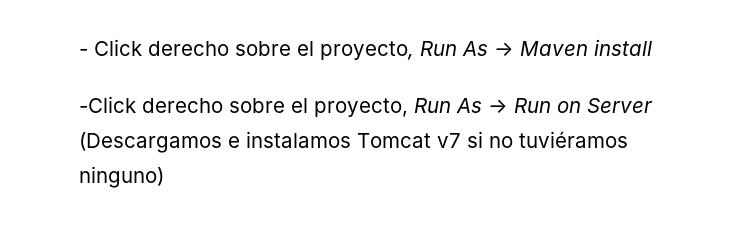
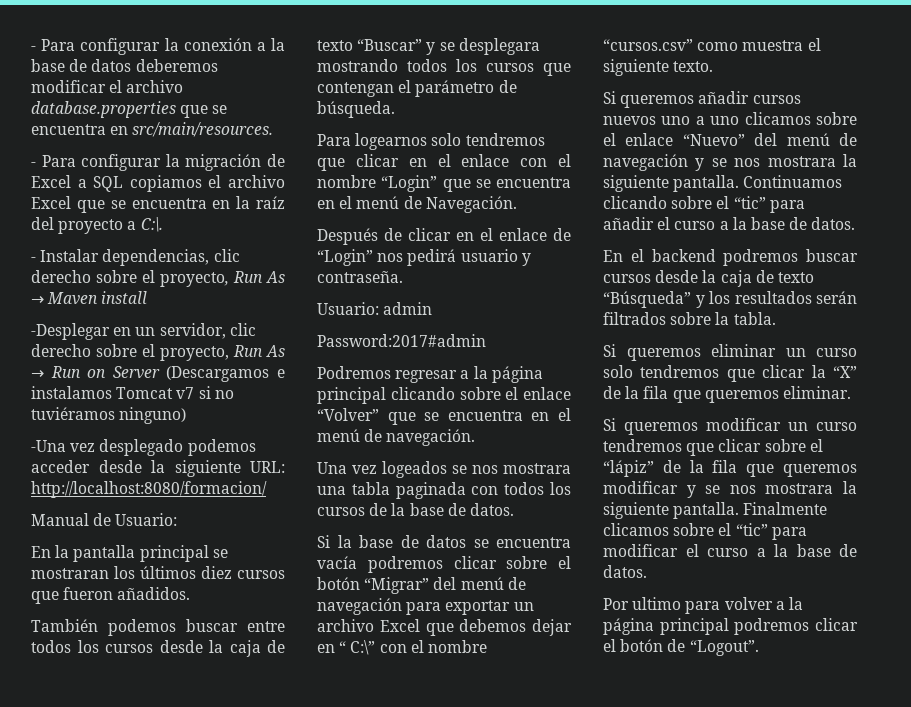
[79,39,142,56] - Click -> [31,38,285,55] [31,59,218,72] [31,80,184,93] [31,101,228,118] [31,122,274,137] [31,154,285,171] [31,175,285,192] [31,196,285,213] [31,217,163,234] [31,249,240,266] - Para configurar la conexión a la base de datos deberemos modificar el archivo database.properties que se encuentra en src/main/resources. // - Para configurar la migración de Excel a SQL copiamos el archivo Excel que se encuentra en la raíz del proyecto a C:\. // - Instalar dependencias, clic
[79,96,136,113] -Click -> [31,323,256,340] -Desplegar en un servidor, clic
(164, 177) none -> [31,439,256,456] [31,460,285,477] [31,481,267,498] [31,513,178,526] [31,545,228,562] [31,566,285,579] [31,587,191,604] [31,619,285,636] [31,640,285,657] [317,38,540,55] [317,59,571,76] [317,80,517,97] [317,101,395,118] [317,133,545,150] [317,154,571,171] [317,175,571,192] [317,196,517,213] [317,228,571,245] [317,249,531,266] [317,271,403,283] [317,302,433,315] [317,334,486,347] [317,366,543,383] [317,387,571,404] [317,408,571,425] [317,429,476,446] [317,461,571,478] [317,482,571,499] [317,503,514,516] [317,535,571,548] [317,556,571,573] [317,577,526,594] [317,598,534,615] [317,619,572,636] [317,640,487,655] [603,38,821,51] [603,59,714,76] [603,91,801,108] [603,112,857,125] [603,133,857,146] [603,154,857,171] [603,175,843,192] [603,196,805,213] [603,217,856,230] [603,249,858,266] [603,270,814,287] [603,291,857,308] [603,312,776,325] [603,344,857,361] [603,365,857,382] [603,386,851,403] [603,418,857,435] [603,439,823,456] [603,460,857,477] [603,481,857,498] [603,502,828,519] [603,523,807,540] [603,544,857,557] [603,565,647,578] [603,597,803,614] [603,618,858,635] [603,639,759,656] // -Una vez desplegado podemos acceder desde la siguiente URL: http://localhost:8080/formacion/ // Manual de Usuario: // En la pantalla principal se mostraran los últimos diez cursos que fueron añadidos. // También podemos buscar entre todos los cursos desde la caja de texto “Buscar” y se desplegara mostrando todos los cursos que contengan el parámetro de búsqueda. // Para logearnos solo tendremos que clicar en el enlace con el nombre “Login” que se encuentra en el menú de Navegación. // Después de clicar en el enlace de “Login” nos pedirá usuario y contraseña. // Usuario: admin // Password:2017#admin // Podremos regresar a la página principal clicando sobre el enlace “Volver” que se encuentra en el menú de navegación. // Una vez logeados se nos mostrara una tabla paginada con todos los cursos de la base de datos. // Si la base de datos se encuentra vacía podremos clicar sobre el botón “Migrar” del menú de navegación para exportar un archivo Excel que debemos dejar en “ C:\” con el nombre “cursos.csv” como muestra el siguiente texto. // Si queremos añadir cursos nuevos uno a uno clicamos sobre el enlace “Nuevo” del menú de navegación y se nos mostrara la siguiente pantalla. Continuamos clicando sobre el “tic” para añadir el curso a la base de datos. // En el backend podremos buscar cursos desde la caja de texto “Búsqueda” y los resultados serán filtrados sobre la tabla. // Si queremos eliminar un curso solo tendremos que clicar la “X” de la fila que queremos eliminar. // Si queremos modificar un curso tendremos que clicar sobre el “lápiz” de la fila que queremos modificar y se nos mostrara la siguiente pantalla. Finalmente clicamos sobre el “tic” para modificar el curso a la base de datos. // Por ultimo para volver a la página principal podremos clicar el botón de “Logout”.

